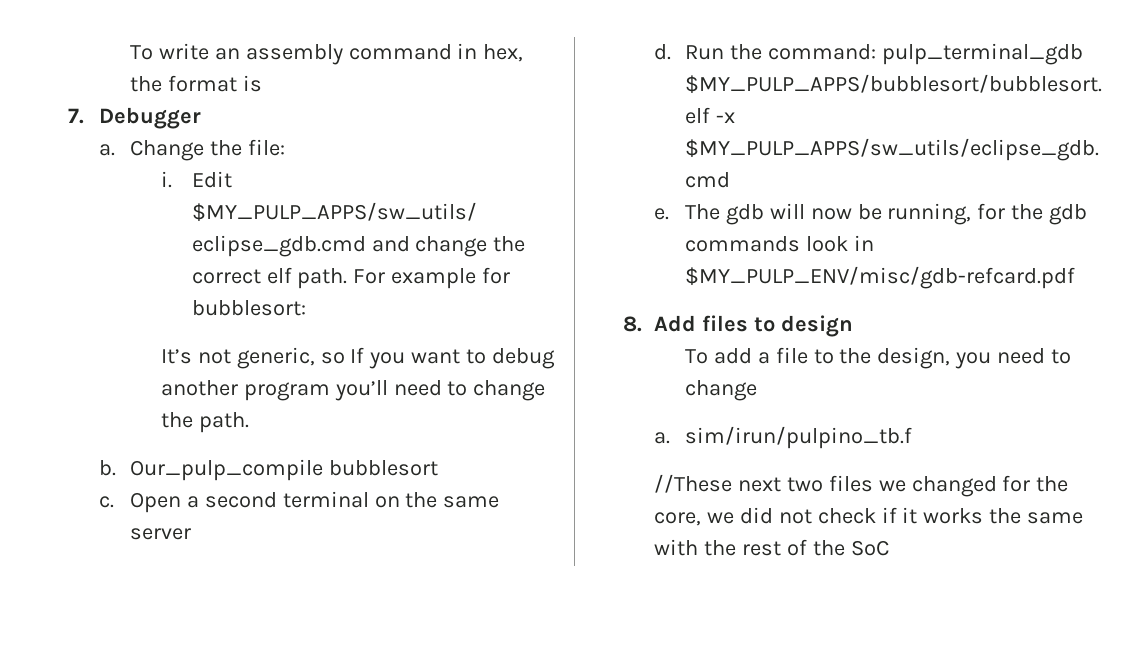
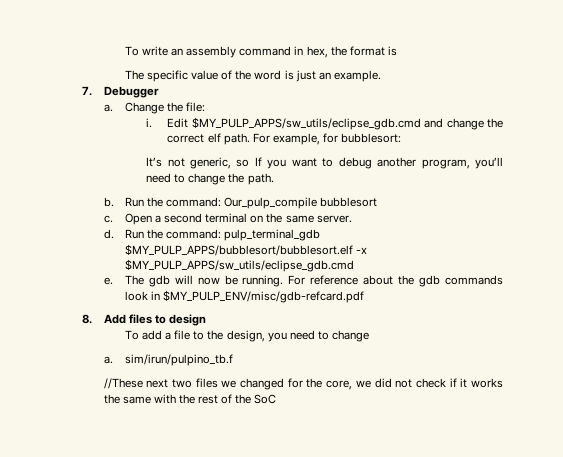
(262, 83) none -> [124,70,381,82] // The specific value of the word is just an example.
[391,268,477,289] example -> [272,133,320,145] example,
[243,382,330,401] program -> [421,159,470,169] program,
(116, 468) none -> [124,197,222,207] Run the command:
[129,528,191,540] server -> [316,215,352,223] server.
[887,203,1006,225] running, for -> [242,275,394,287] running. For reference about

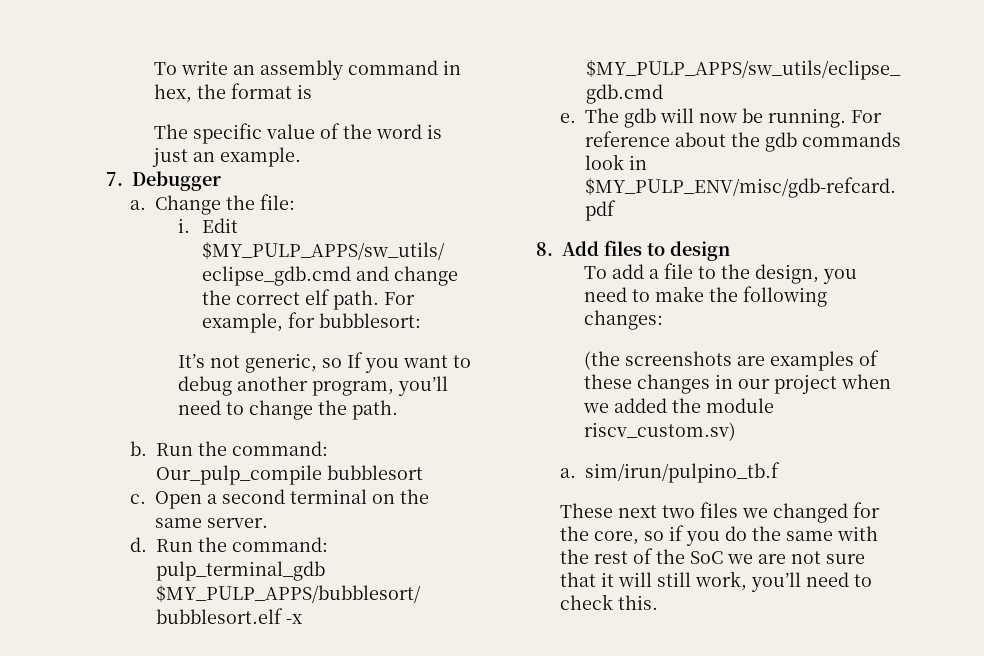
[331,330,369,342] change -> [654,286,827,307] [583,310,663,330] [583,350,879,371] [583,374,891,394] [582,398,774,413] [583,422,736,441] make the following changes: // (the screenshots are examples of these changes in our project when we added the module riscv_custom.sv)
[103,378,143,389] //These -> [559,503,613,518] These
[355,378,503,388] we did not check if it works -> [643,525,747,546] so if you do
(277, 399) none -> [726,551,865,564] [559,571,872,592] [559,594,658,610] we are not sure that it will still work, you’ll need to check this.

